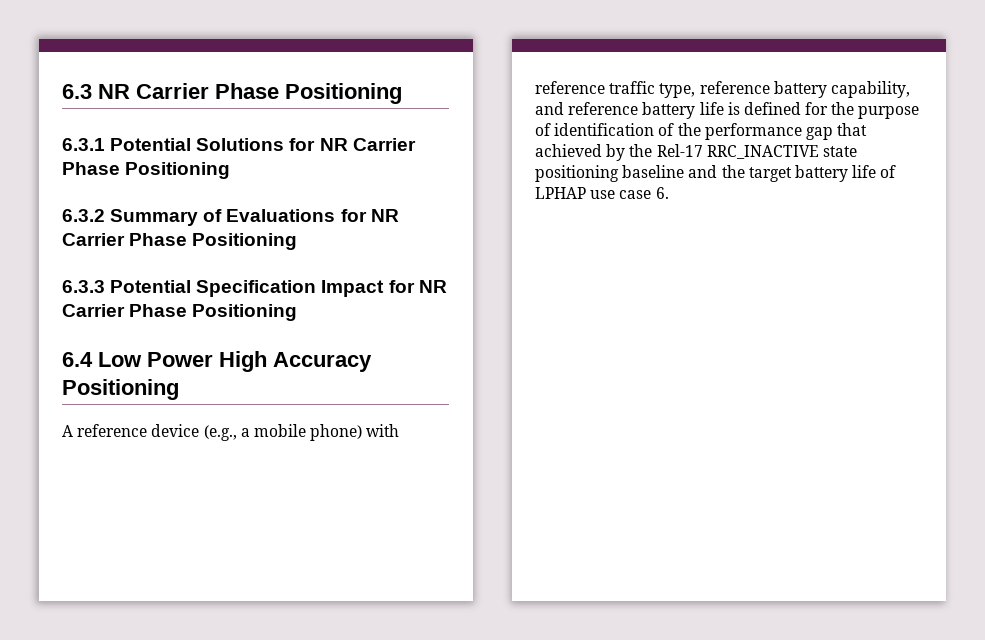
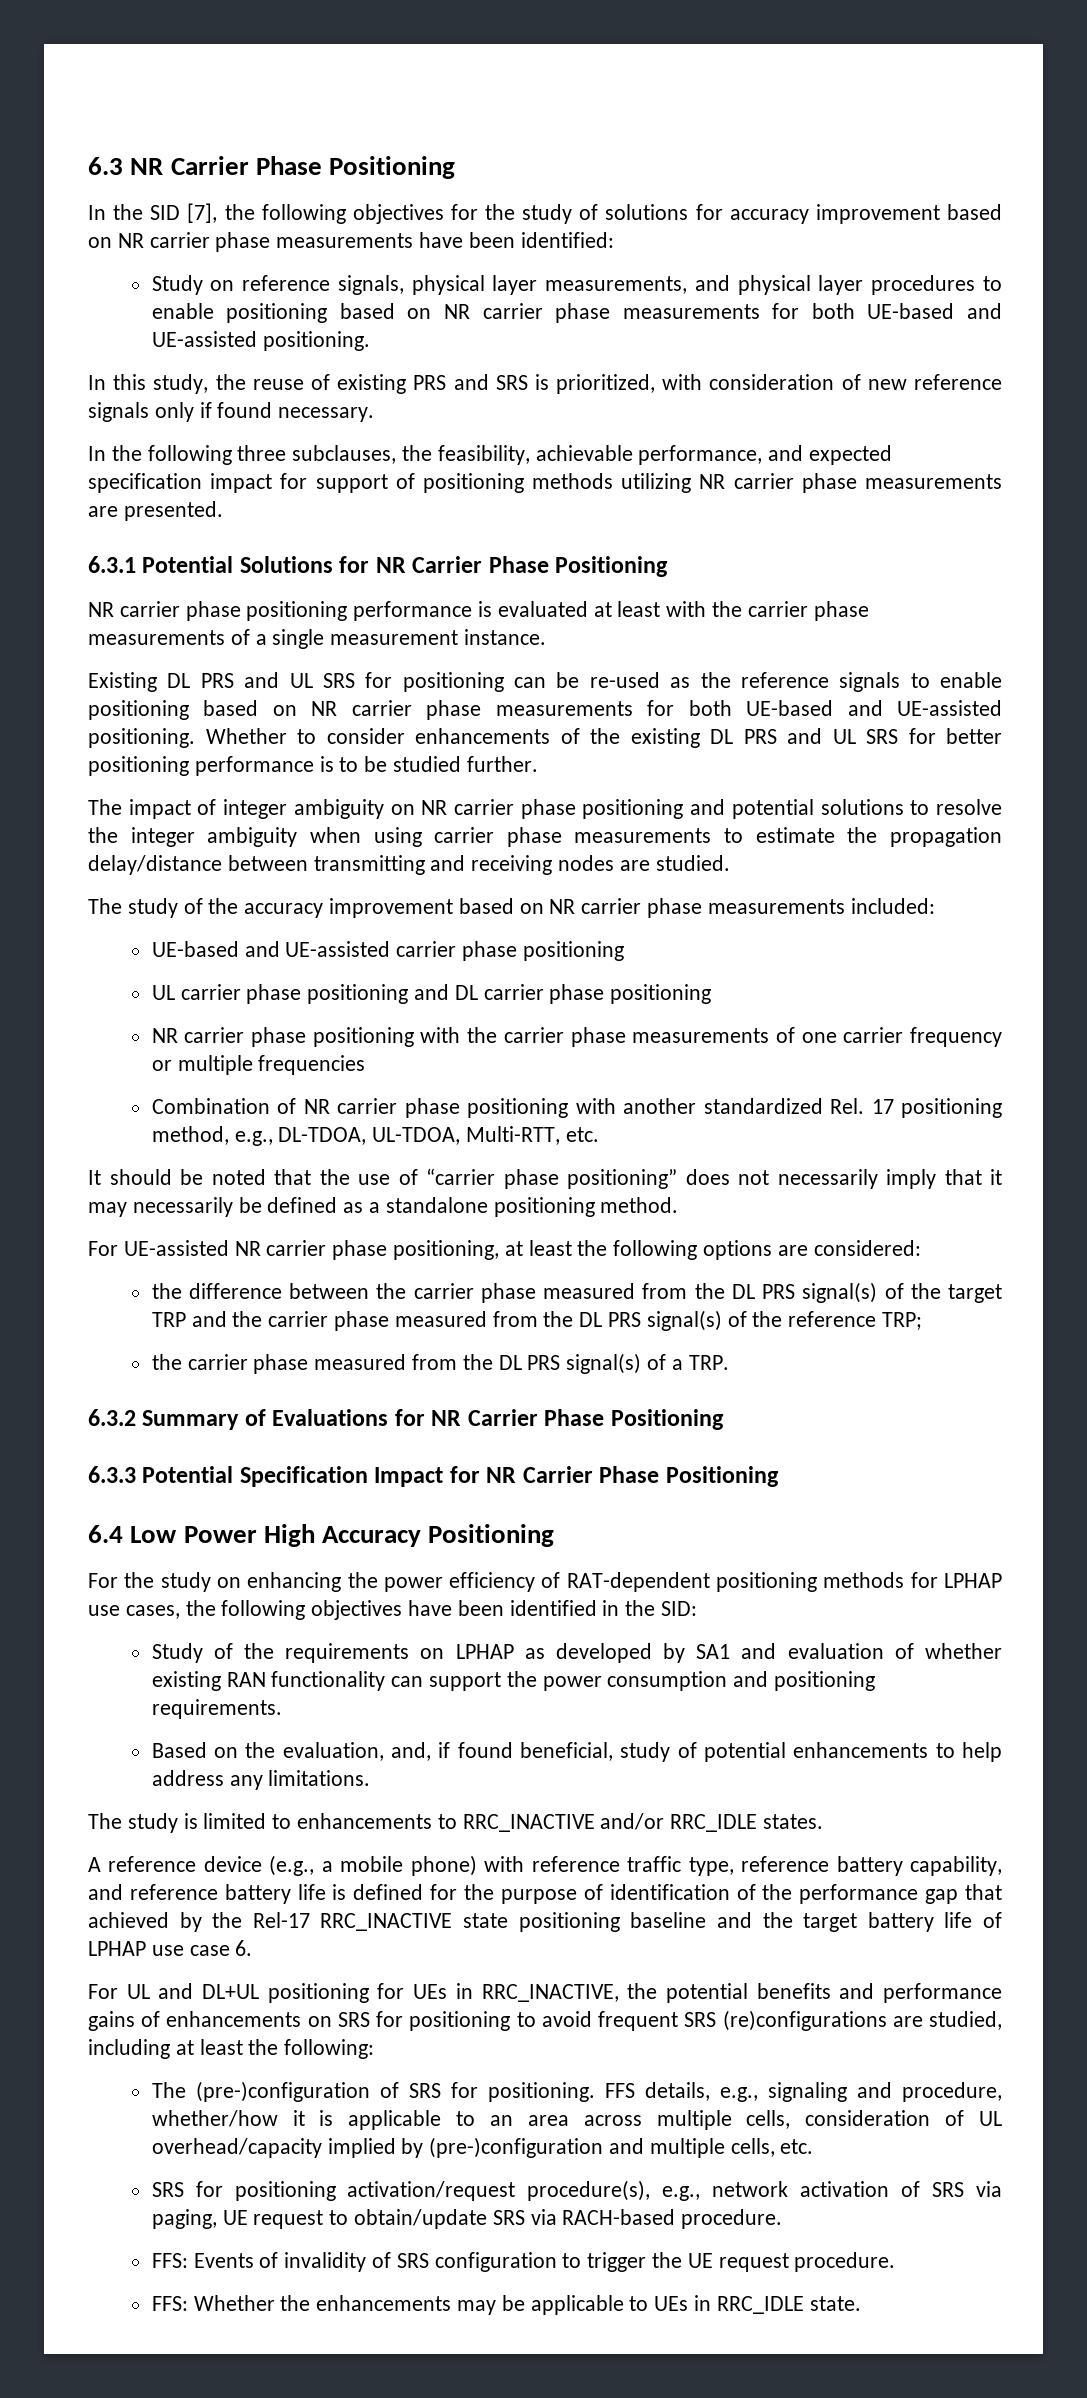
(402, 93) none -> [88,203,1002,224] [88,232,614,252] [151,275,1002,295] [151,303,1003,323] [151,331,370,351] [88,374,1002,394] [88,402,375,422] [88,445,893,465] [88,473,1002,493] [88,501,223,521] // In the SID [7], the following objectives for the study of solutions for accuracy improvement based on NR carrier phase measurements have been identified: // Study on reference signals, physical layer measurements, and physical layer procedures to enable positioning based on NR carrier phase measurements for both UE-based and UE-assisted positioning. // In this study, the reuse of existing PRS and SRS is prioritized, with consideration of new reference signals only if found necessary. // In the following three subclauses, the feasibility, achievable performance, and expected specification impact for support of positioning methods utilizing NR carrier phase measurements are presented.
(231, 170) none -> [88,601,869,621] [88,629,547,649] [88,672,1002,692] [88,700,1003,720] [88,728,1002,748] [88,756,538,776] [88,799,1002,819] [88,827,1002,847] [88,855,730,875] [88,898,935,918] [151,941,624,961] [151,984,712,1004] [151,1027,1002,1047] [151,1055,366,1075] [151,1098,1002,1118] [151,1126,599,1146] [88,1168,1002,1189] [88,1197,679,1217] [88,1240,921,1260] [151,1282,1002,1303] [151,1310,922,1331] [151,1353,729,1374] // NR carrier phase positioning performance is evaluated at least with the carrier phase measurements of a single measurement instance. // Existing DL PRS and UL SRS for positioning can be re-used as the reference signals to enable positioning based on NR carrier phase measurements for both UE-based and UE-assisted positioning. Whether to consider enhancements of the existing DL PRS and UL SRS for better positioning performance is to be studied further. // The impact of integer ambiguity on NR carrier phase positioning and potential solutions to resolve the integer ambiguity when using carrier phase measurements to estimate the propagation delay/distance between transmitting and receiving nodes are studied. // The study of the accuracy improvement based on NR carrier phase measurements included: // UE-based and UE-assisted carrier phase positioning // UL carrier phase positioning and DL carrier phase positioning // NR carrier phase positioning with the carrier phase measurements of one carrier frequency or multiple frequencies // Combination of NR carrier phase positioning with another standardized Rel. 17 positioning method, e.g., DL-TDOA, UL-TDOA, Multi-RTT, etc. // It should be noted that the use of “carrier phase positioning” does not necessarily imply that it may necessarily be defined as a standalone positioning method. // For UE-assisted NR carrier phase positioning, at least the following options are considered: // the difference between the carrier phase measured from the DL PRS signal(s) of the target TRP and the carrier phase measured from the DL PRS signal(s) of the reference TRP; // the carrier phase measured from the DL PRS signal(s) of a TRP.
(179, 389) none -> [88,1572,1002,1592] [88,1600,698,1620] [151,1643,1003,1663] [151,1671,875,1691] [151,1699,282,1719] [151,1742,1003,1762] [151,1770,371,1790] [88,1813,824,1833] // For the study on enhancing the power efficiency of RAT-dependent positioning methods for LPHAP use cases, the following objectives have been identified in the SID: // Study of the requirements on LPHAP as developed by SA1 and evaluation of whether existing RAN functionality can support the power consumption and positioning requirements. // Based on the evaluation, and, if found beneficial, study of potential enhancements to help address any limitations. // The study is limited to enhancements to RRC_INACTIVE and/or RRC_IDLE states.
(669, 193) none -> [88,1983,1003,2003] [88,2010,1003,2031] [88,2039,375,2059] [151,2081,1002,2102] [151,2110,1003,2130] [151,2137,814,2158] [151,2180,1003,2201] [151,2209,783,2229] [151,2252,896,2272] [151,2295,861,2315] // For UL and DL+UL positioning for UEs in RRC_INACTIVE, the potential benefits and performance gains of enhancements on SRS for positioning to avoid frequent SRS (re)configurations are studied, including at least the following: // The (pre-)configuration of SRS for positioning. FFS details, e.g., signaling and procedure, whether/how it is applicable to an area across multiple cells, consideration of UL overhead/capacity implied by (pre-)configuration and multiple cells, etc. // SRS for positioning activation/request procedure(s), e.g., network activation of SRS via paging, UE request to obtain/update SRS via RACH-based procedure. // FFS: Events of invalidity of SRS configuration to trigger the UE request procedure. // FFS: Whether the enhancements may be applicable to UEs in RRC_IDLE state.

